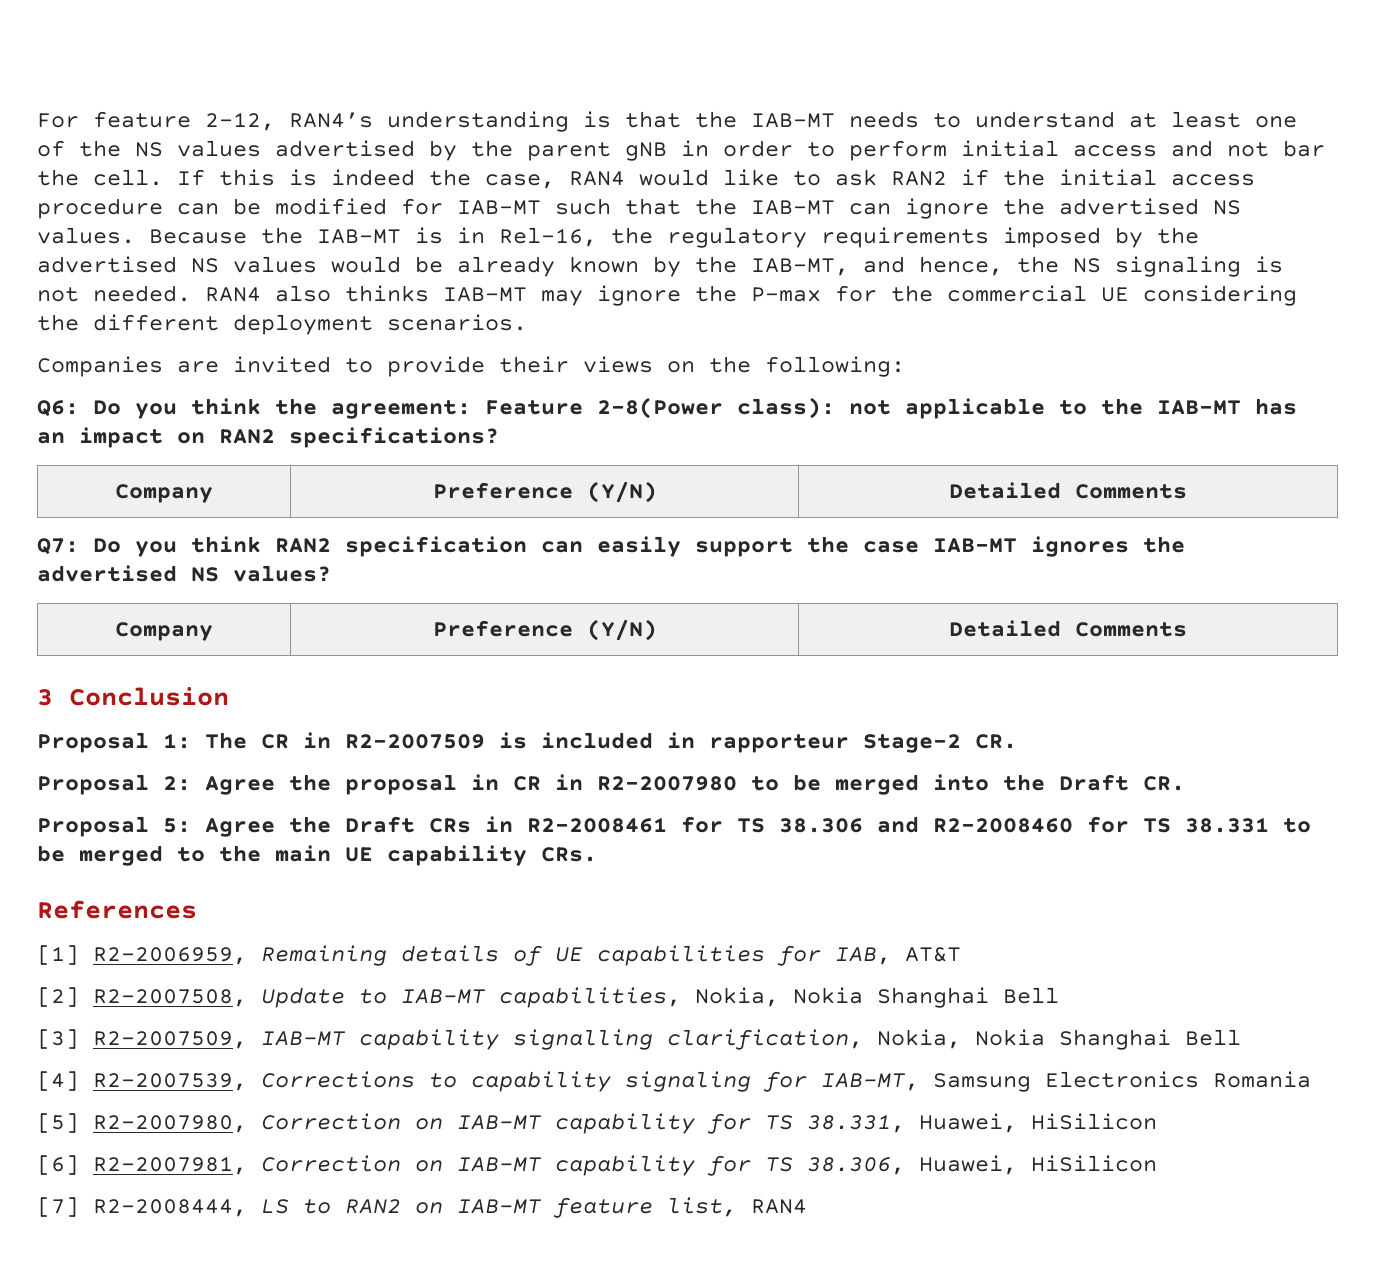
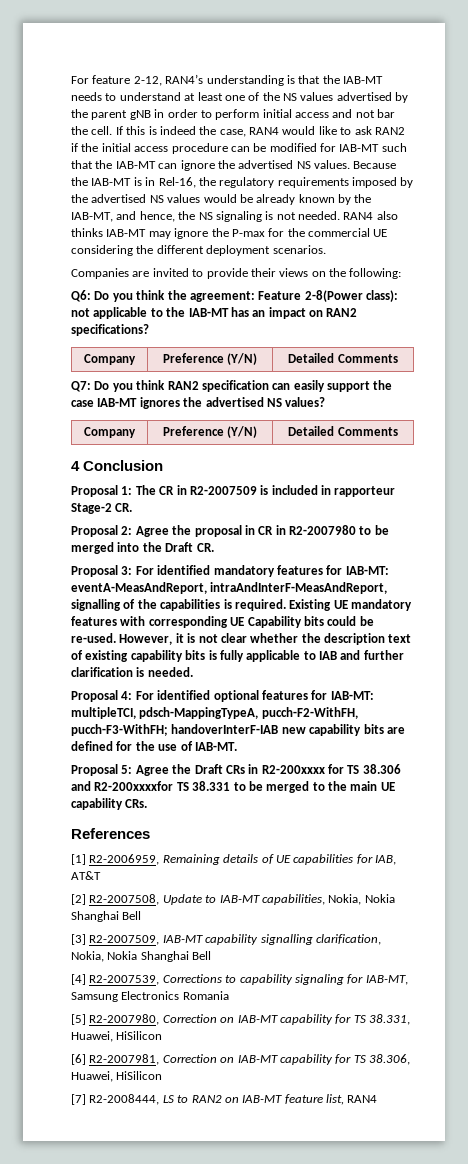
[37,689,53,706] 3 -> [71,461,80,471] 4
(1185, 783) none -> [71,565,389,577] [71,582,388,594] [71,599,412,611] [71,616,374,628] [71,633,412,645] [71,650,404,662] [71,667,193,677] [71,690,374,702] [71,707,358,719] [71,724,405,736] [71,741,237,751] // Proposal 3: For identified mandatory features for IAB-MT: eventA-MeasAndReport, intraAndInterF-MeasAndReport, signalling of the capabilities is required. Existing UE mandatory features with corresponding UE Capability bits could be re-used. However, it is not clear whether the description text of existing capability bits is fully applicable to IAB and further clarification is needed. // Proposal 4: For identified optional features for IAB-MT: multipleTCI, pdsch-MappingTypeA, pucch-F2-WithFH, pucch-F3-WithFH; handoverInterF-IAB new capability bits are defined for the use of IAB-MT.
[527,817,667,833] R2-2008461 -> [261,765,325,774] R2-200xxxx
[933,816,1129,833] R2-2008460 for -> [94,781,174,791] R2-200xxxxfor

